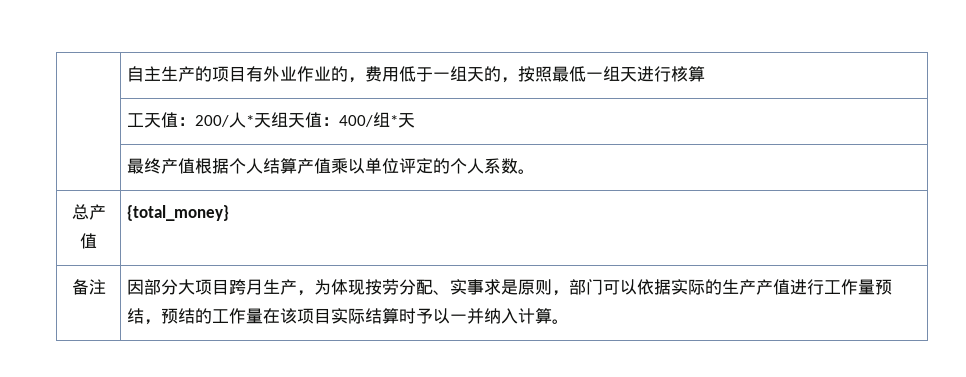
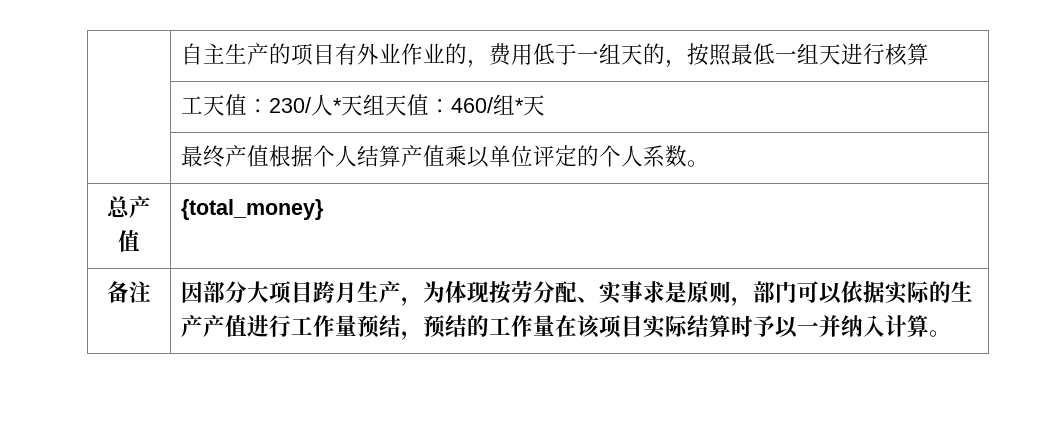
[195,115,230,127] 200/ -> [269,97,312,113] 230/
[339,115,374,127] 400/ -> [451,97,494,113] 460/

